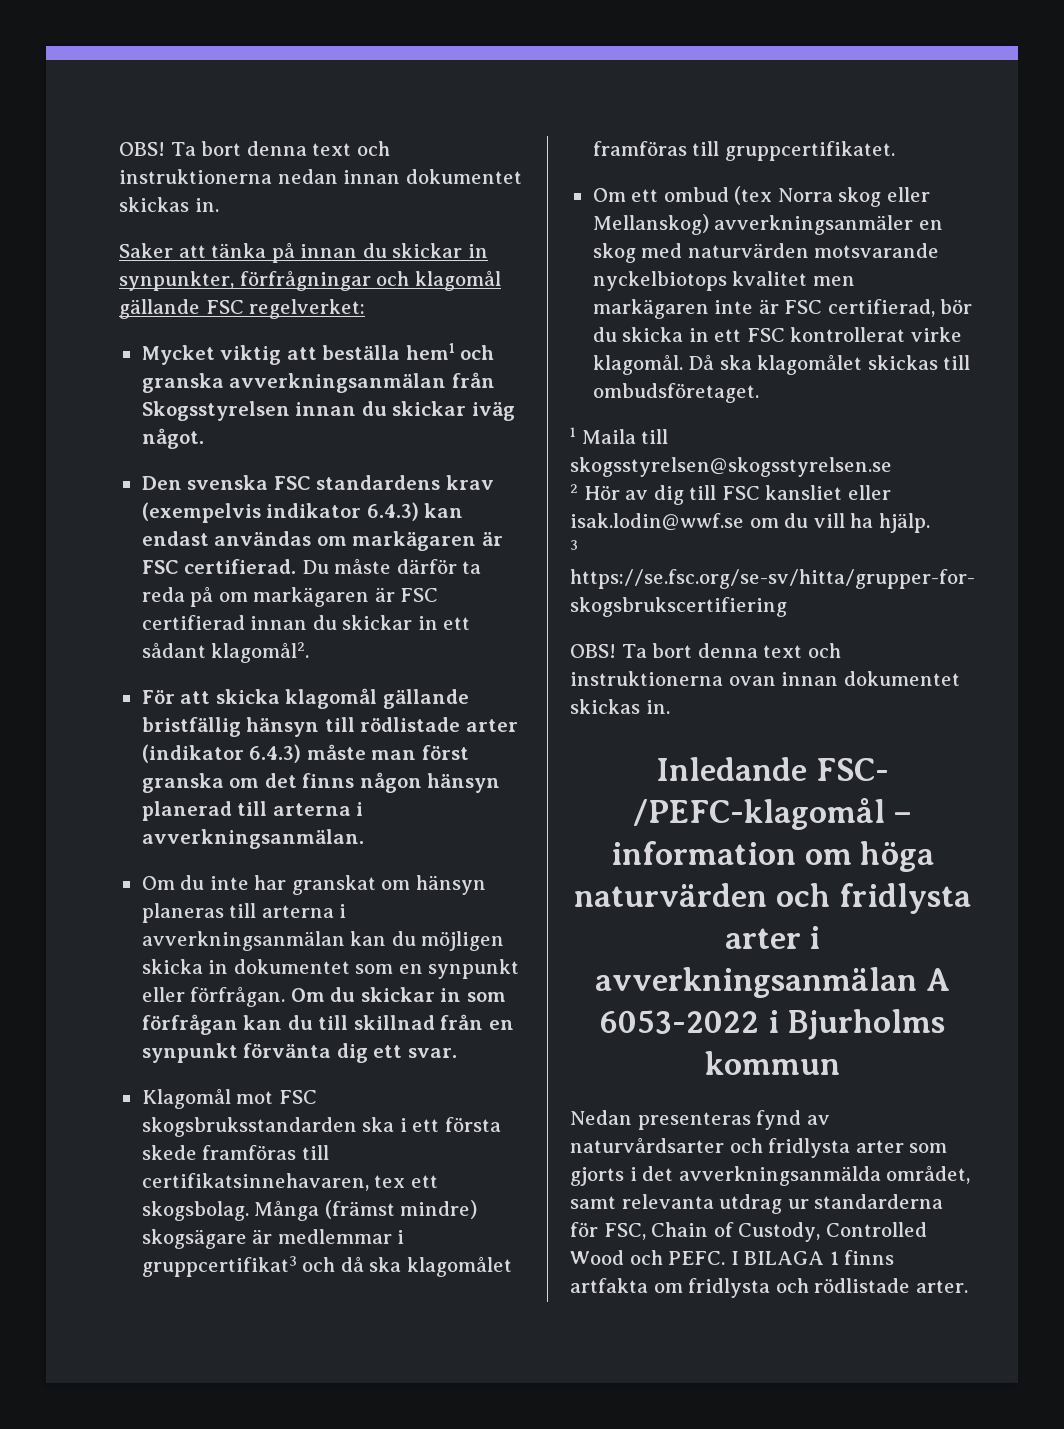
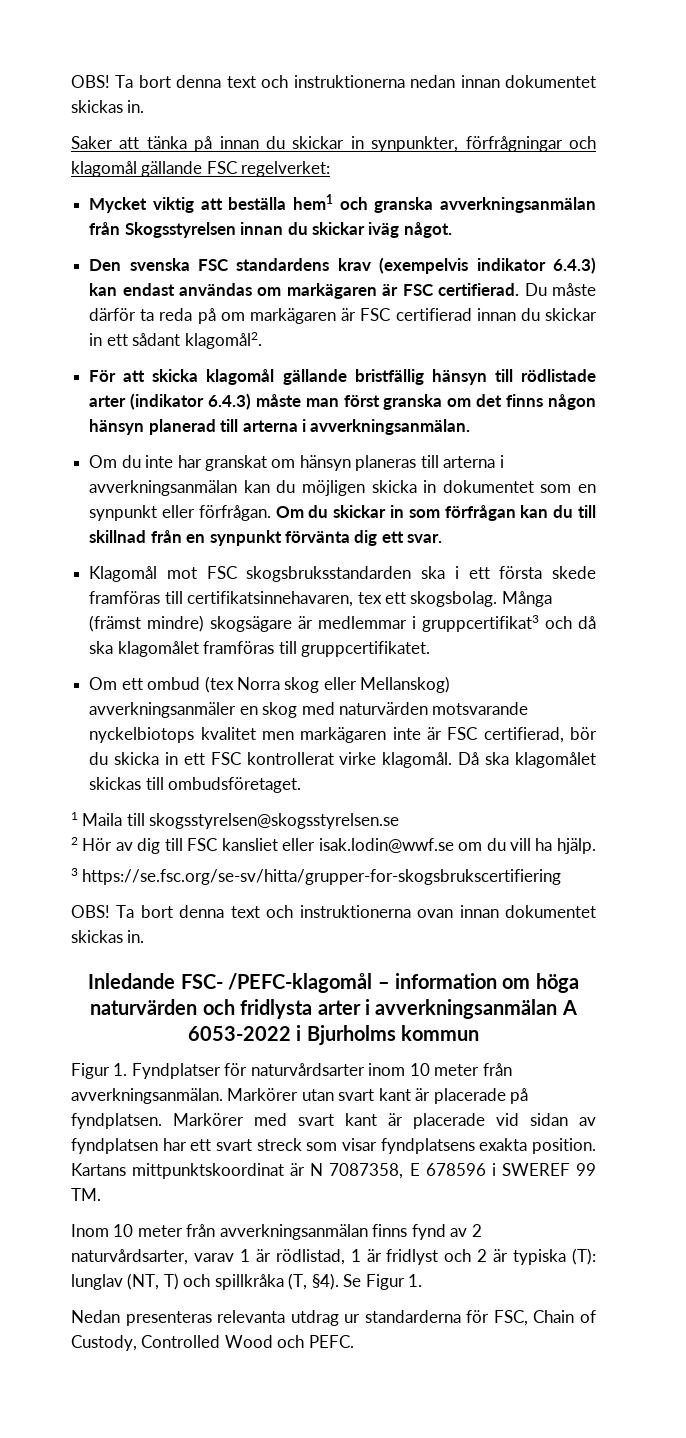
[570,1110,830,1130] [570,1137,948,1158] [570,1165,971,1186] [570,1196,616,1209] Nedan presenteras fynd av naturvårdsarter och fridlysta arter som gjorts i det avverkningsanmälda området, samt -> [71,1063,512,1079] [71,1088,529,1104] [71,1113,596,1129] [71,1138,596,1154] [71,1163,596,1179] [71,1188,101,1201] [71,1224,482,1240] [71,1248,597,1265] [71,1273,423,1290] [71,1310,212,1326] Figur 1. Fyndplatser för naturvårdsarter inom 10 meter från avverkningsanmälan. Markörer utan svart kant är placerade på fyndplatsen. Markörer med svart kant är placerade vid sidan av fyndplatsen har ett svart streck som visar fyndplatsens exakta position. Kartans mittpunktskoordinat är N 7087358, E 678596 i SWEREF 99 TM. // Inom 10 meter från avverkningsanmälan finns fynd av 2 naturvårdsarter, varav 1 är rödlistad, 1 är fridlyst och 2 är typiska (T): lunglav (NT, T) och spillkråka (T, §4). Se Figur 1. // Nedan presenteras
[730,1250,895,1265] [570,1278,968,1298] I BILAGA 1 finns artfakta om fridlysta och rödlistade arter. -> (354, 1341) none

